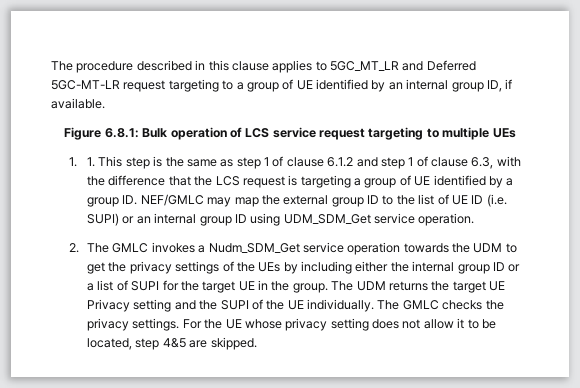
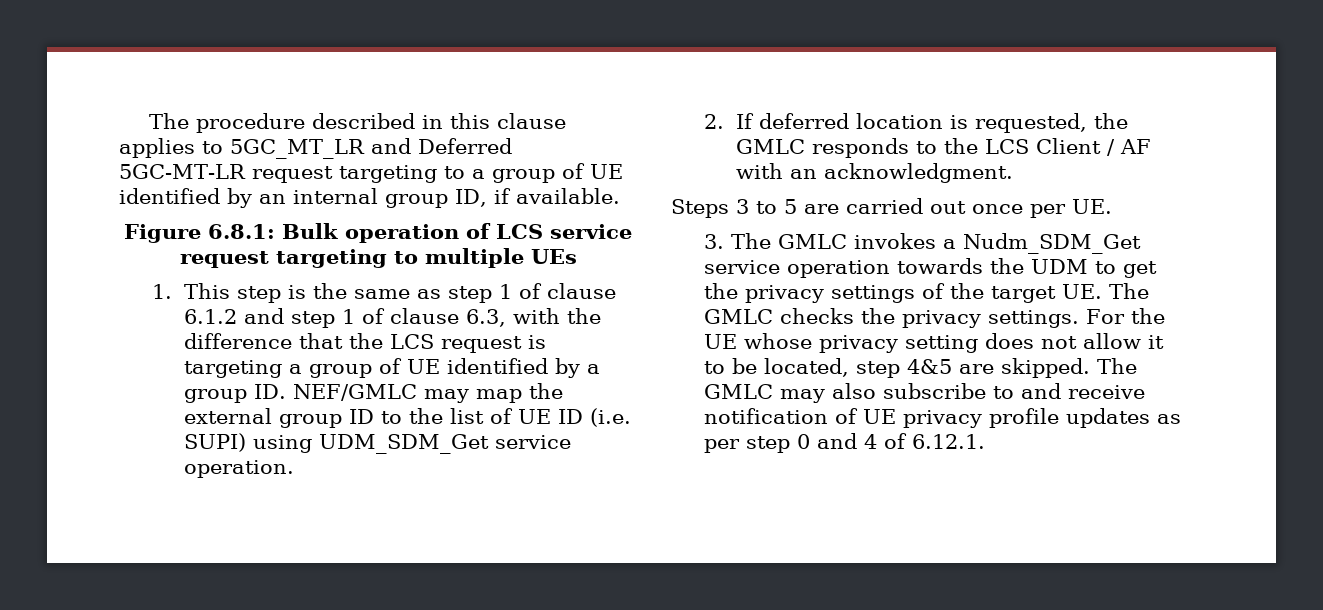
[87,157,96,167] 1. -> (172, 291) none
[122,213,247,226] or an internal group ID -> (247, 442) none
(80, 248) none -> [736,113,1129,133] [736,138,1152,158] [736,163,1014,183] [671,198,1112,218] [703,234,724,249] If deferred location is requested, the GMLC responds to the LCS Client / AF with an acknowledgment. // Steps 3 to 5 are carried out once per UE. // 3.
[258,261,521,274] [87,280,506,293] [87,299,375,312] UEs by including either the internal group ID or a list of SUPI for the target UE in the group. The UDM returns the target UE Privacy setting and the SUPI of the UE individually. -> [990,284,1102,303] target UE.
(257, 343) none -> [1096,358,1137,374] [703,383,1145,403] [703,408,1181,428] [703,433,985,453] The GMLC may also subscribe to and receive notification of UE privacy profile updates as per step 0 and 4 of 6.12.1.

